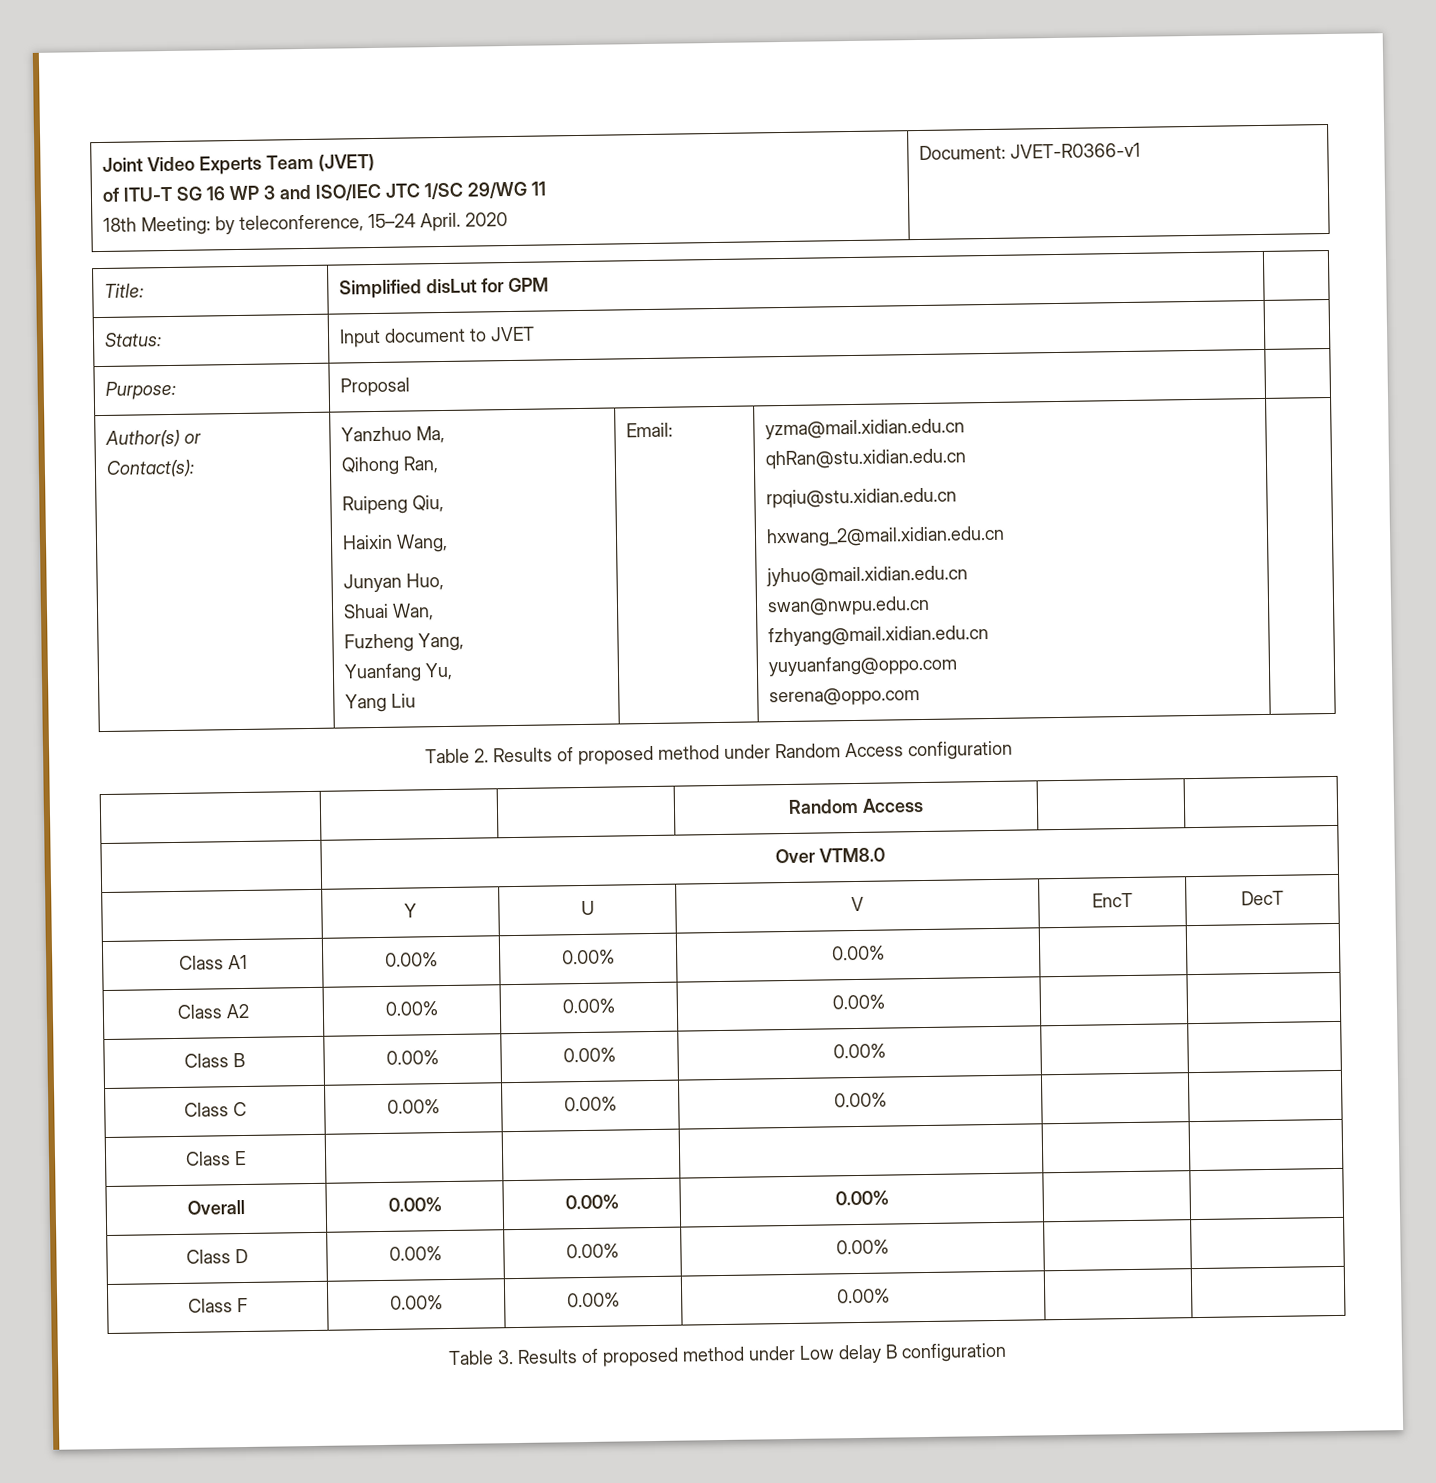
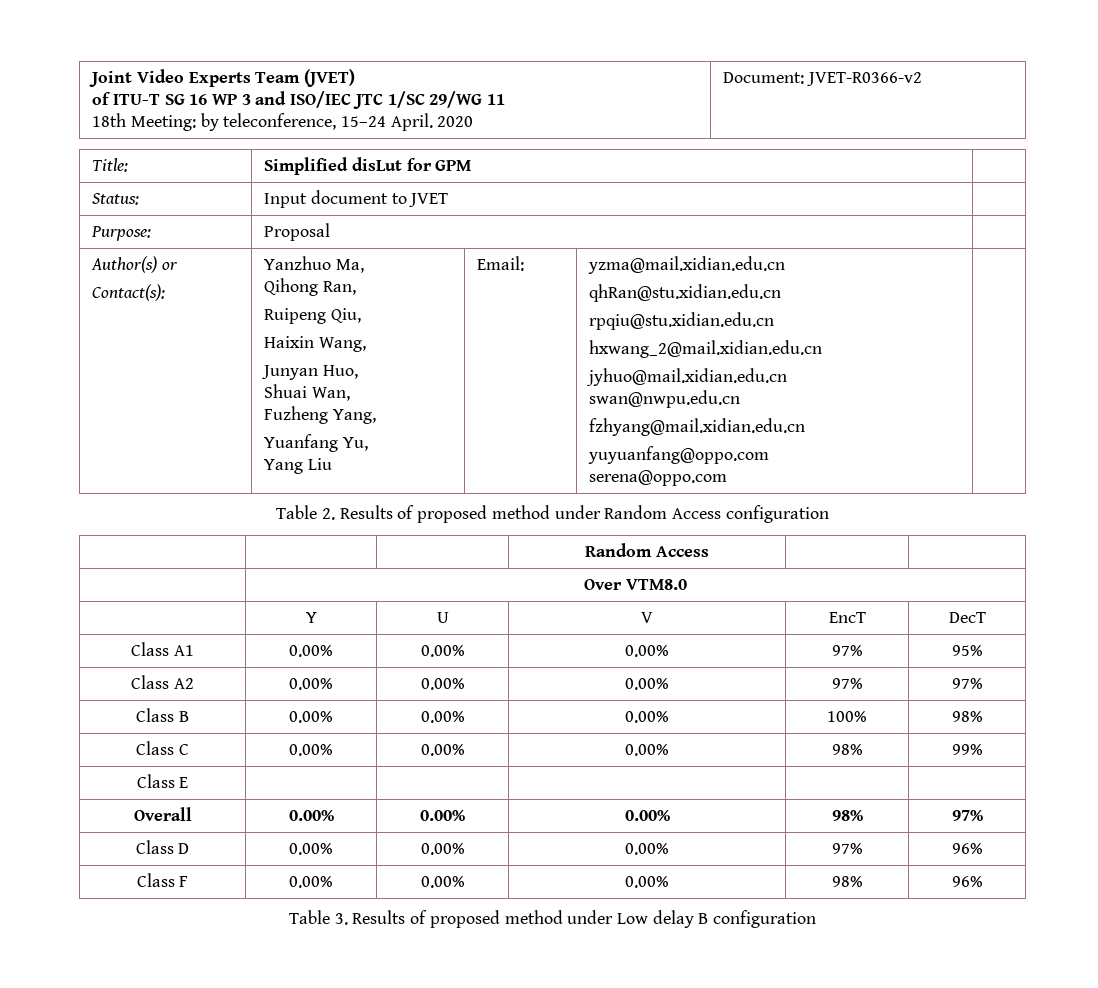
[1010,142,1142,159] JVET-R0366-v1 -> [806,72,922,86] JVET-R0366-v2
(885, 953) | -> [831,645,863,656] [951,645,983,656] 97% | 95%
(885, 1002) | -> [831,678,863,689] [951,678,983,689] 97% | 97%
(886, 1051) | -> [827,711,867,722] [951,711,983,722] 100% | 98%
(887, 1100) | -> [831,744,863,755] [951,744,983,755] 98% | 99%
(889, 1198) | -> [831,809,863,821] [951,809,983,821] 98% | 97%
(889, 1247) | -> [831,843,863,854] [951,843,983,854] 97% | 96%
(890, 1296) | -> [831,876,863,887] [951,876,983,887] 98% | 96%

